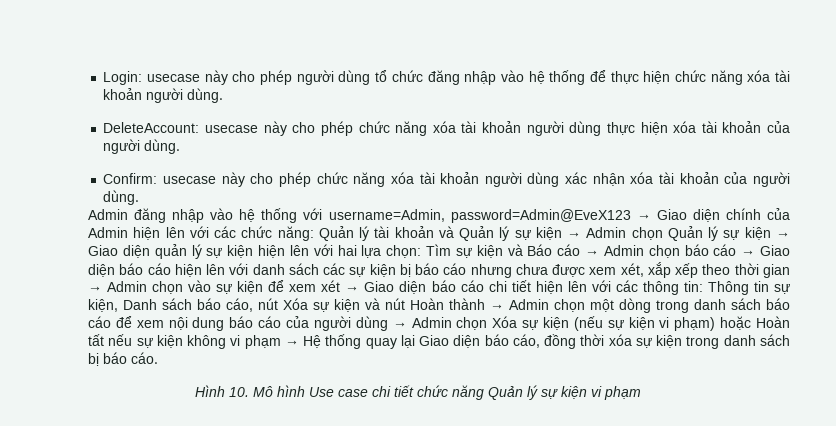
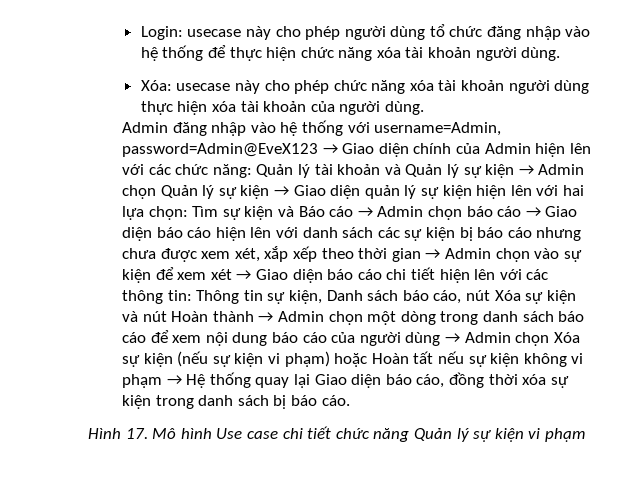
[103,122,200,133] DeleteAccount: -> [140,80,172,91] Xóa:
[103,172,791,187] [103,190,140,205] // Confirm: usecase này cho phép chức năng xóa tài khoản người dùng xác nhận xóa tài khoản của người dùng. -> (424, 108) none
[229,387,249,397] 10. -> [125,428,148,439] 17.

